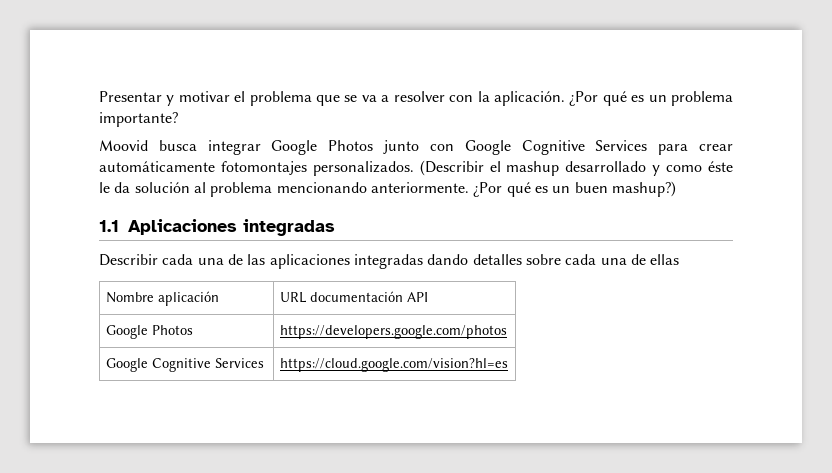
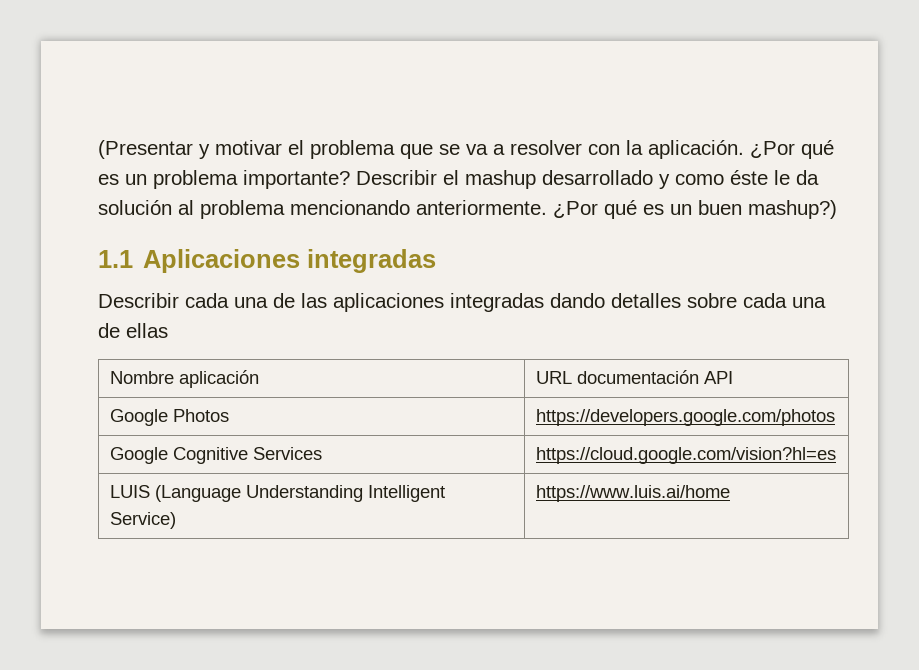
[99,91,162,102] Presentar -> [98,140,193,159] (Presentar
[99,140,733,155] [99,160,484,176] // Moovid busca integrar Google Photos junto con Google Cognitive Services para crear automáticamente fotomontajes personalizados. (Describir -> [356,170,437,185] Describir
(508, 365) none -> [110,485,446,502] [110,512,177,529] [536,485,731,502] // LUIS (Language Understanding Intelligent Service) | https://www.luis.ai/home

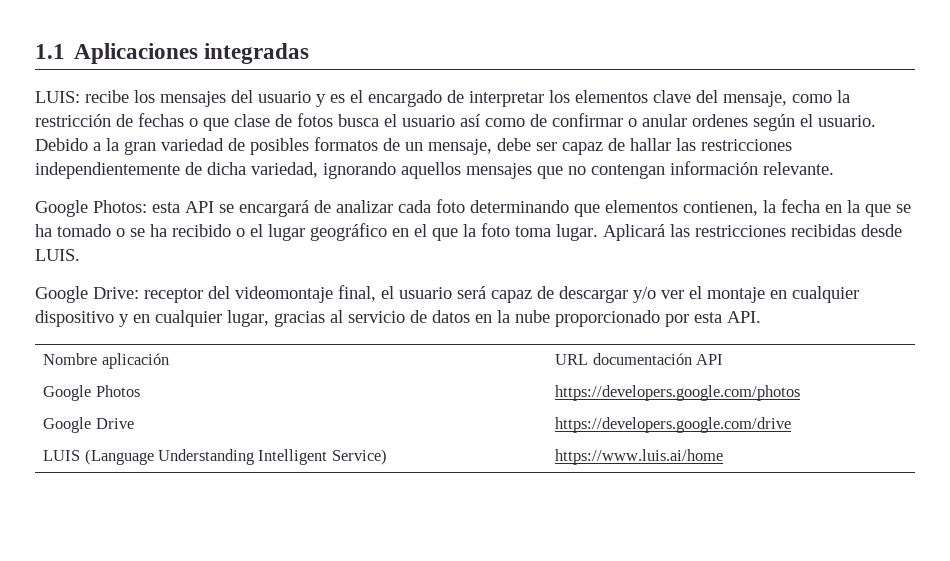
[98,140,834,159] [98,170,819,189] [98,200,837,219] [98,249,437,273] [98,293,826,312] [98,323,168,338] (Presentar y motivar el problema que se va a resolver con la aplicación. ¿Por qué es un problema importante? Describir el mashup desarrollado y como éste le da solución al problema mencionando anteriormente. ¿Por qué es un buen mashup?) // 1.1 Aplicaciones integradas // Describir cada una de las aplicaciones integradas dando detalles sobre cada una de ellas -> [35,43,310,64] [35,90,850,107] [35,113,876,131] [35,137,792,155] [35,161,834,179] [35,199,911,217] [35,223,902,241] [35,249,80,261] [35,285,859,303] [35,310,761,327] 1.1 Aplicaciones integradas // LUIS: recibe los mensajes del usuario y es el encargado de interpretar los elementos clave del mensaje, como la restricción de fechas o que clase de fotos busca el usuario así como de confirmar o anular ordenes según el usuario. Debido a la gran variedad de posibles formatos de un mensaje, debe ser capaz de hallar las restricciones independientemente de dicha variedad, ignorando aquellos mensajes que no contengan información relevante. // Google Photos: esta API se encargará de analizar cada foto determinando que elementos contienen, la fecha en la que se ha tomado o se ha recibido o el lugar geográfico en el que la foto toma lugar. Aplicará las restricciones recibidas desde LUIS. // Google Drive: receptor del videomontaje final, el usuario será capaz de descargar y/o ver el montaje en cualquier dispositivo y en cualquier lugar, gracias al servicio de datos en la nube proporcionado por esta API.
[173,447,323,464] [536,447,837,464] Cognitive Services | https://cloud.google.com/vision?hl=es -> [95,418,134,429] [555,417,792,433] Drive | https://developers.google.com/drive

